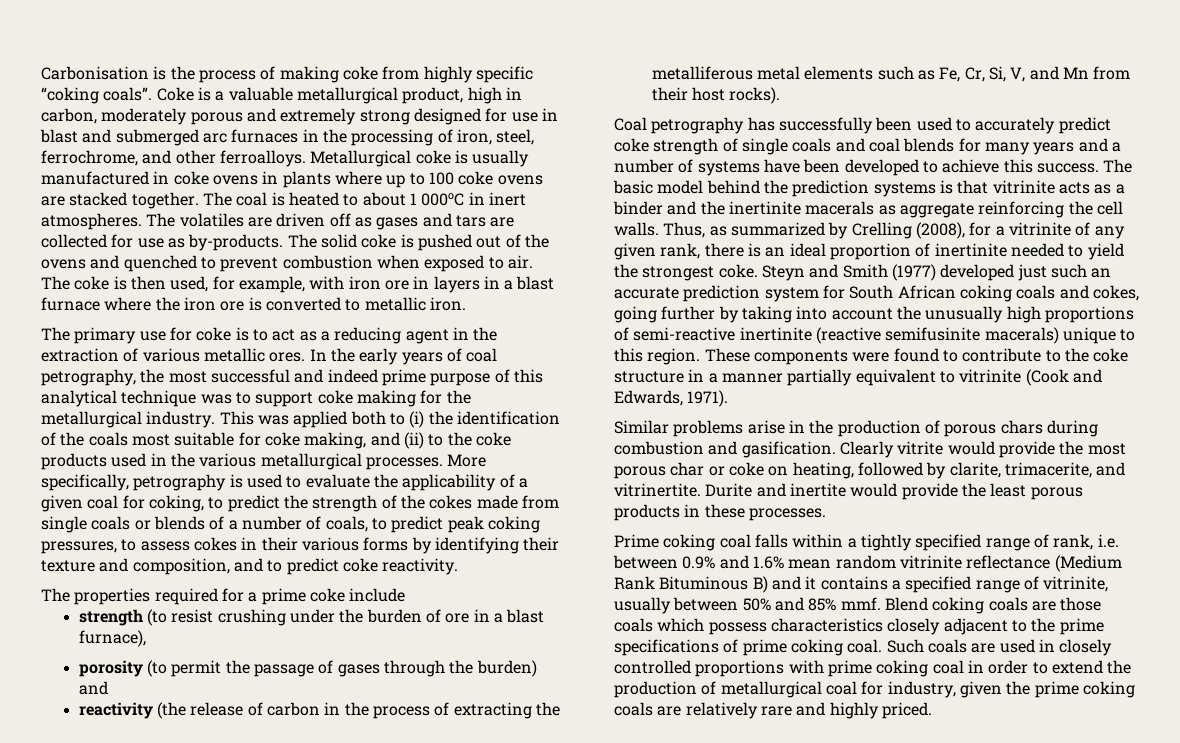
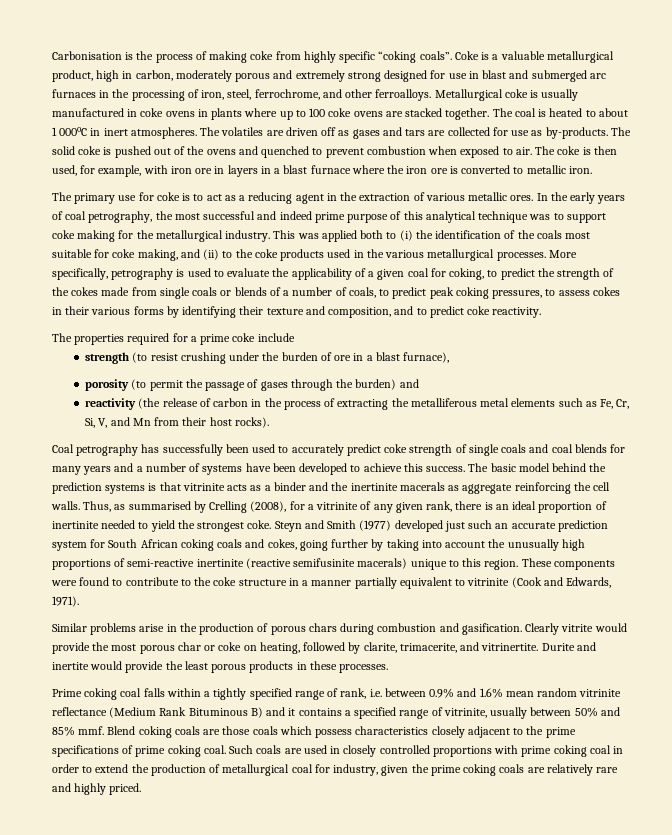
[730,222,825,236] summarized -> [128,501,191,510] summarised

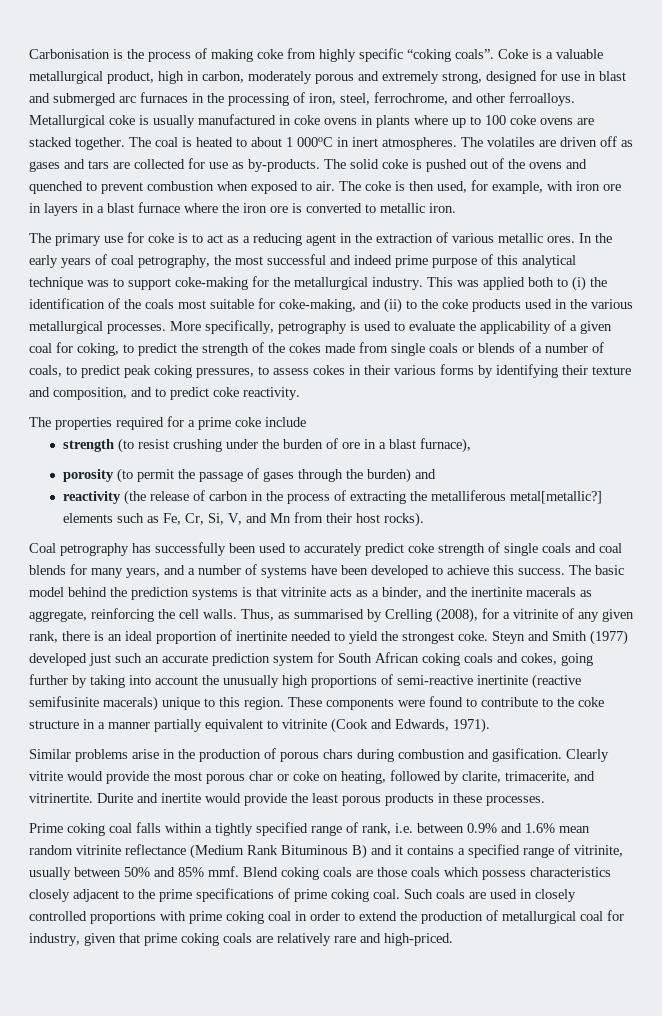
[347,72,381,82] strong -> [442,72,482,84] strong,
[52,230,116,242] coke making -> [175,277,248,290] coke-making
[112,249,178,261] coke making, -> [279,299,356,312] coke-making,
[480,398,510,407] metal -> [509,491,602,504] metal[metallic?]
[83,466,112,475] years -> [126,568,160,578] years,
[273,482,306,491] binder -> [382,587,422,599] binder,
[462,484,513,494] aggregate -> [29,610,87,622] aggregate,
[411,764,429,773] the -> [119,933,140,943] that
[74,783,142,795] highly priced. -> [384,933,453,946] high-priced.

